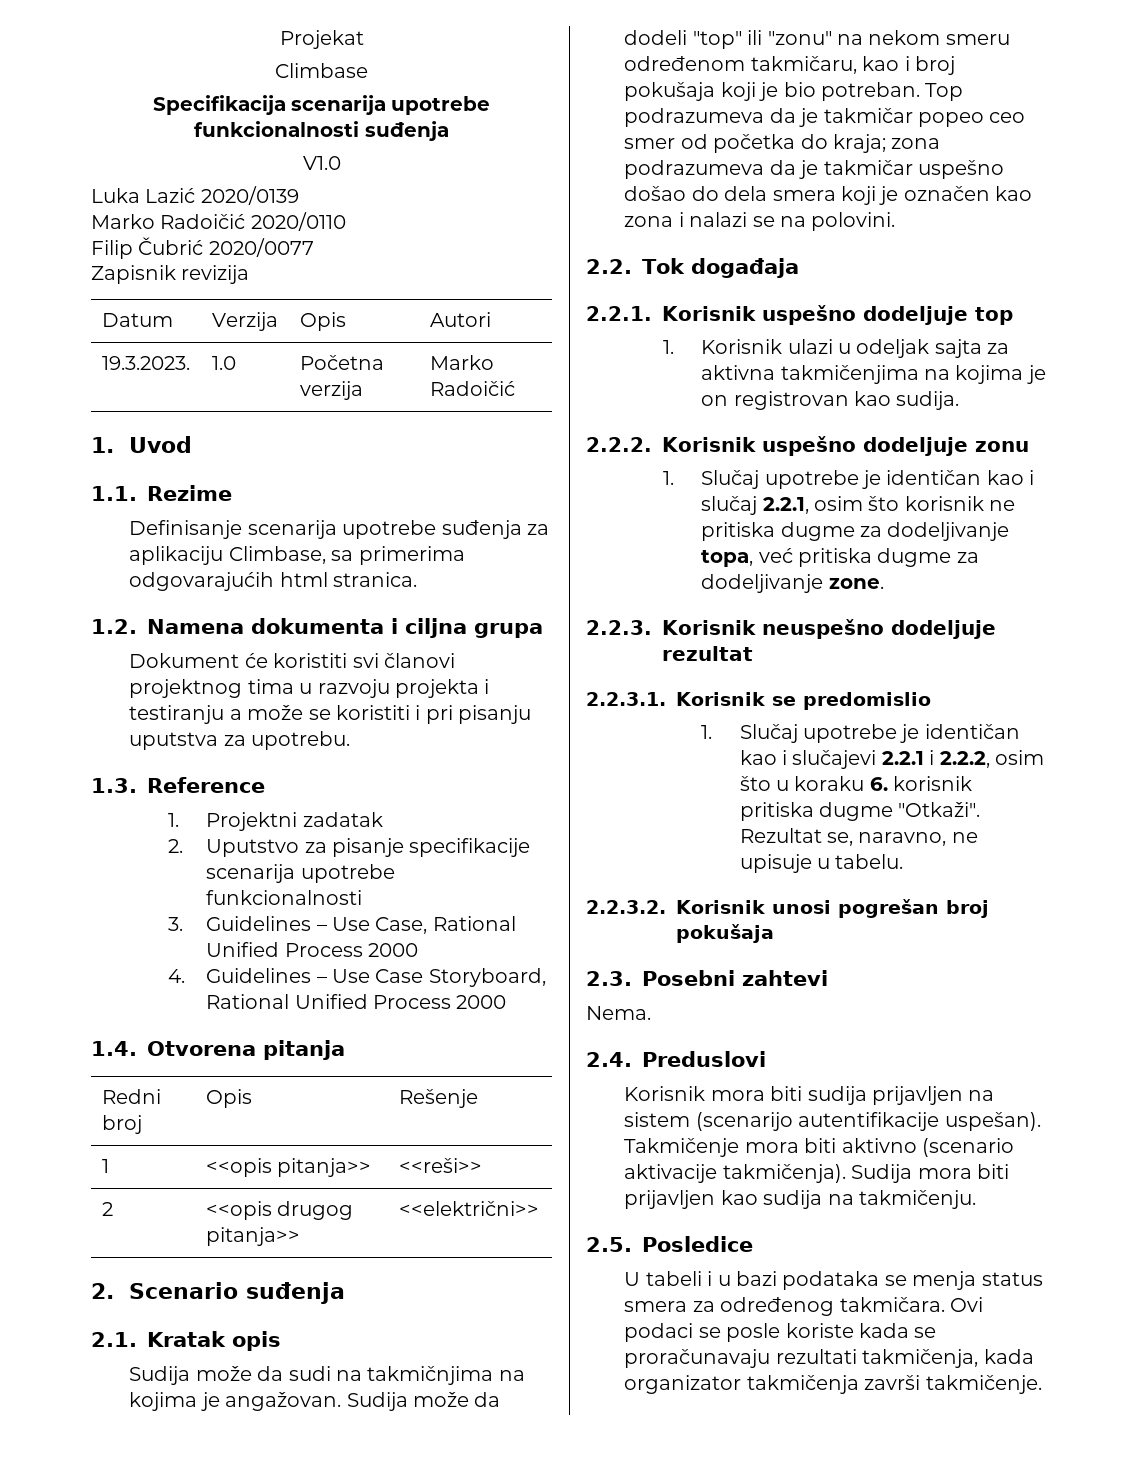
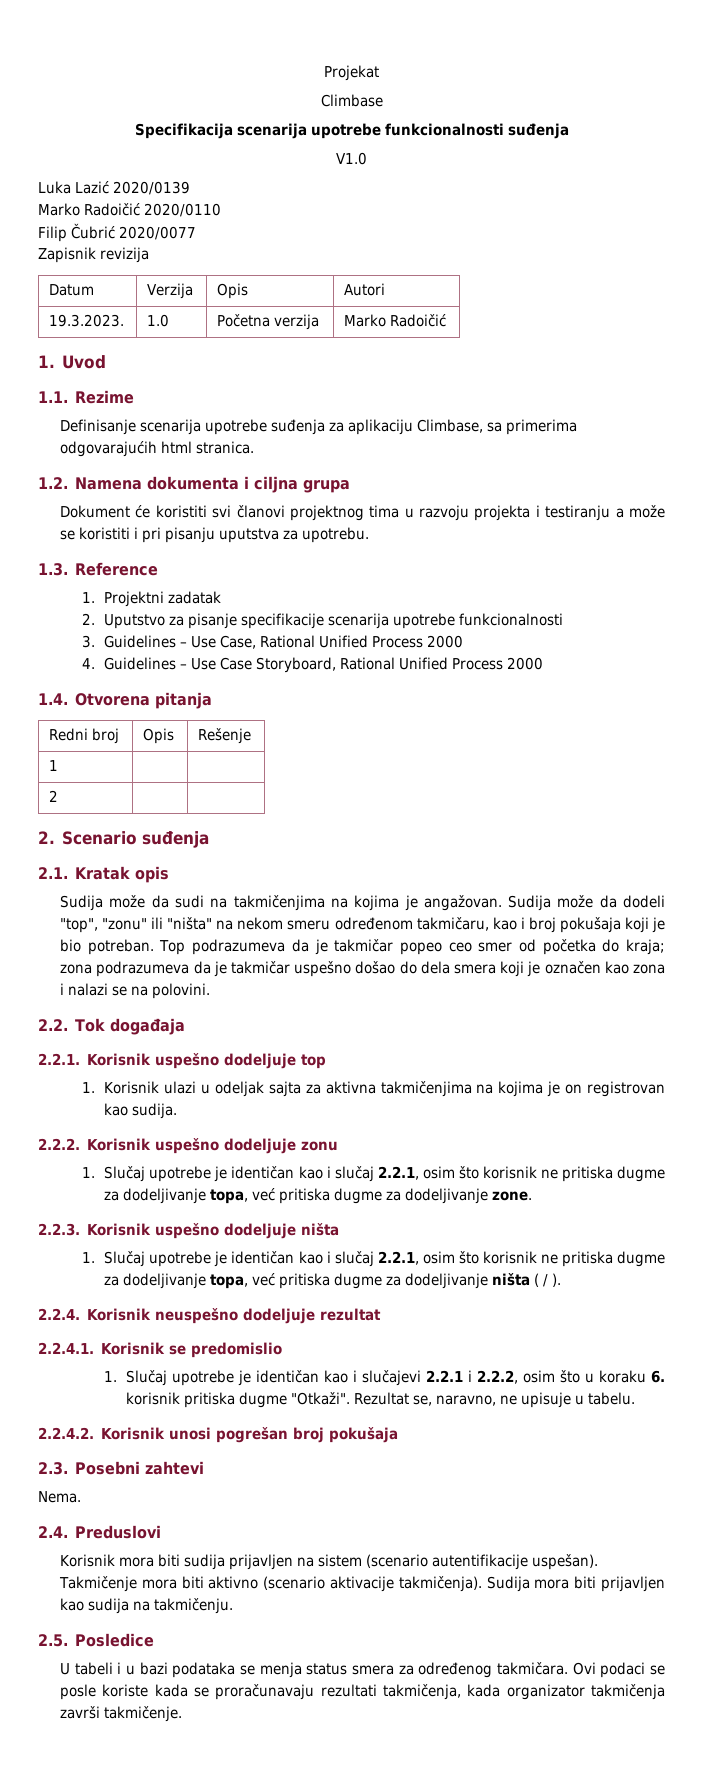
[205,1158,372,1177] [398,1158,482,1173] [101,1202,113,1216] [205,1201,354,1220] [205,1227,300,1246] [398,1201,539,1216] <<opis pitanja>> | <<reši>> // 2 | <<opis drugog pitanja>> | <<električni>> -> [49,790,59,802] | // 2 | |
[367,1366,494,1385] takmičnjima -> [233,895,325,911] takmičenjima
[692,30,832,49] "top" ili "zonu" -> [60,917,213,933] "top", "zonu" ili "ništa"
(756, 627) none -> [155,1223,340,1239] [82,1251,665,1267] [104,1273,562,1289] [38,1308,152,1321] uspešno dodeljuje ništa // 1. Slučaj upotrebe je identičan kao i slučaj 2.2.1, osim što korisnik ne pritiska dugme za dodeljivanje topa, već pritiska dugme za dodeljivanje ništa ( / ). // 2.2.4. Korisnik
[586,692,666,706] 2.2.3.1. -> [38,1342,94,1354] 2.2.4.1.
[586,900,666,914] 2.2.3.2. -> [38,1427,94,1439] 2.2.4.2.
[695,1112,793,1131] (scenarijo -> [366,1554,429,1568] (scenario

